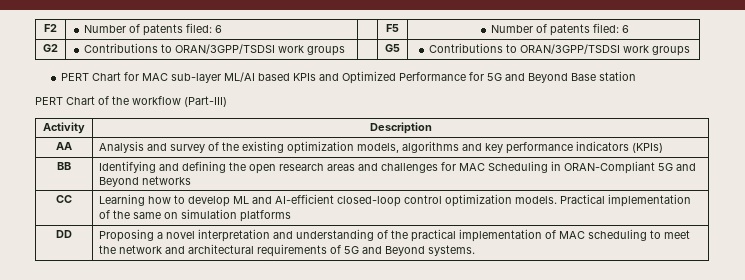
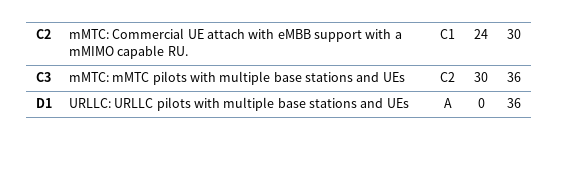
[44,24,57,32] [84,23,223,36] [386,24,399,32] [490,23,629,36] [43,44,58,52] [84,43,346,56] [385,44,400,52] [429,43,691,56] [60,71,636,84] [35,96,227,107] [43,122,85,134] [369,122,432,134] [56,142,72,150] [99,141,664,154] [57,162,71,170] [99,161,697,174] [99,176,192,187] [56,195,72,203] [99,194,692,207] [99,209,292,222] [56,230,72,238] [99,229,691,242] [99,244,476,257] F2 | Number of patents filed: 6 | | F5 | Number of patents filed: 6 // G2 | Contributions to ORAN/3GPP/TSDSI work groups | | G5 | Contributions to ORAN/3GPP/TSDSI work groups // PERT Chart for MAC sub-layer ML/AI based KPIs and Optimized Performance for 5G and Beyond Base station // PERT Chart of the workflow (Part-III) // Activity | Description // AA | Analysis and survey of the existing optimization models, algorithms and key performance indicators (KPIs) // BB | Identifying and defining the open research areas and challenges for MAC Scheduling in ORAN-Compliant 5G and Beyond networks // CC | Learning how to develop ML and AI-efficient closed-loop control optimization models. Practical implementation of the same on simulation platforms // DD | Proposing a novel interpretation and understanding of the practical implementation of MAC scheduling to meet the network and architectural requirements of 5G and Beyond systems. -> [36,29,51,39] [68,28,402,42] [68,45,188,59] [440,29,455,39] [474,29,488,39] [507,29,521,39] [36,72,51,82] [68,71,405,85] [440,72,455,82] [474,72,488,82] [507,72,521,82] [35,98,52,108] [68,97,409,111] [443,98,452,108] [477,98,485,108] [507,98,521,108] C2 | mMTC: Commercial UE attach with eMBB support with a mMIMO capable RU. | C1 | 24 | 30 // C3 | mMTC: mMTC pilots with multiple base stations and UEs | C2 | 30 | 36 // D1 | URLLC: URLLC pilots with multiple base stations and UEs | A | 0 | 36

